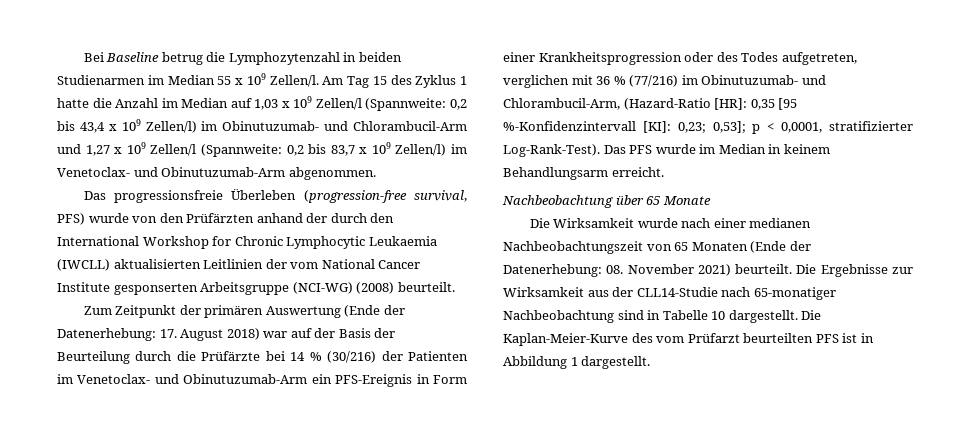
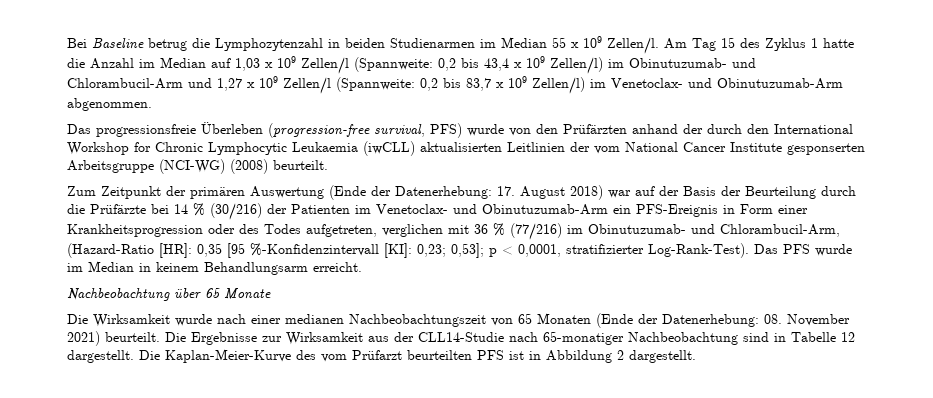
[57,259,110,271] (IWCLL) -> [363,141,415,156] (iwCLL)
[711,311,726,320] 10 -> [841,332,855,342] 12
[570,357,578,366] 1 -> [617,350,624,360] 2

